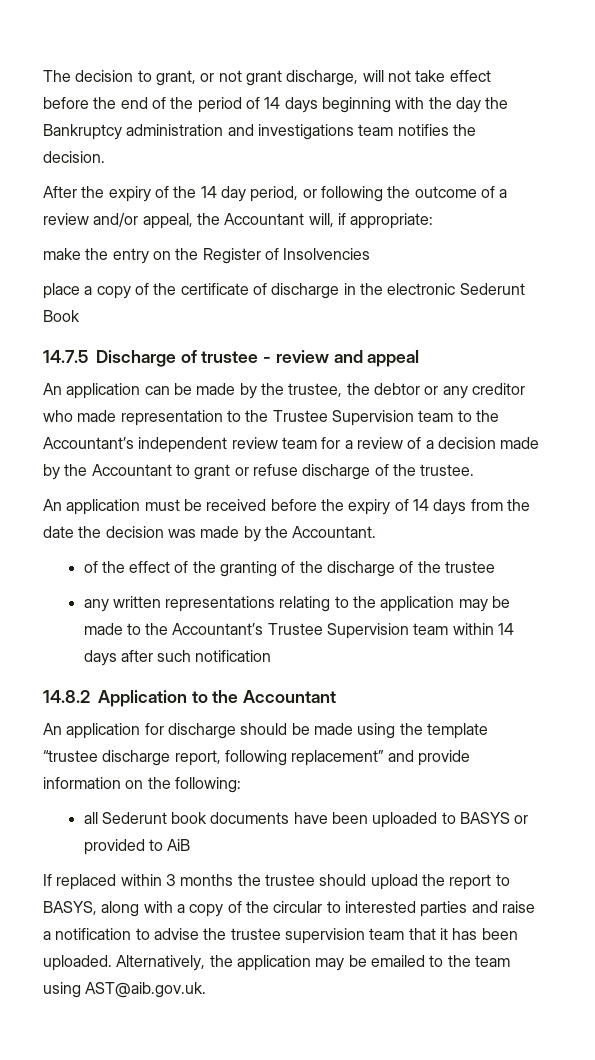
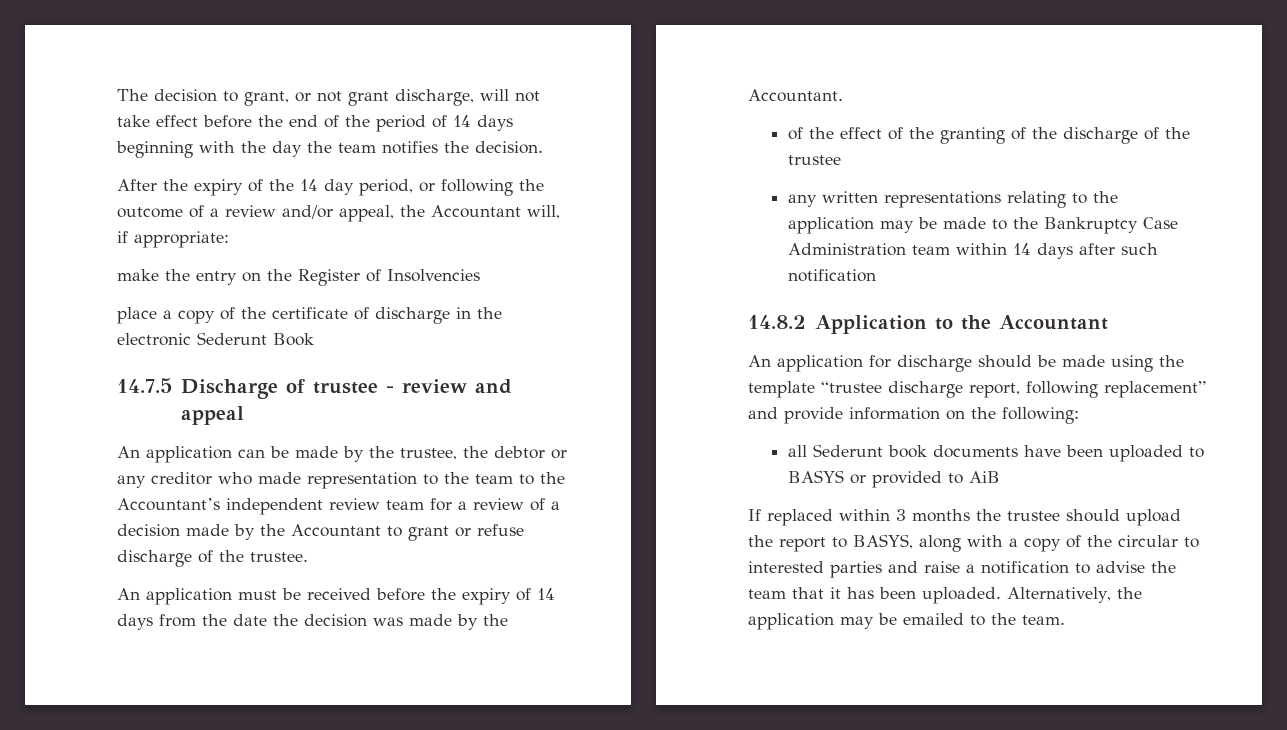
[43,124,354,140] Bankruptcy administration and investigations -> (332, 147) none
[272,410,414,426] Trustee Supervision -> (469, 478) none
[172,623,410,639] Accountant’s Trustee Supervision -> [1043,217,1178,234] [787,243,906,256] Bankruptcy Case Administration
[230,928,365,944] trustee supervision -> (1176, 567) none
[474,955,510,967] [43,982,207,998] team using AST@aib.gov.uk. -> [1022,615,1065,625] team.

